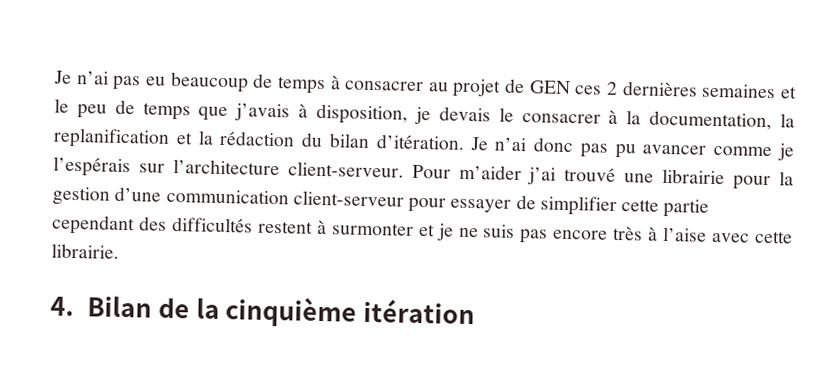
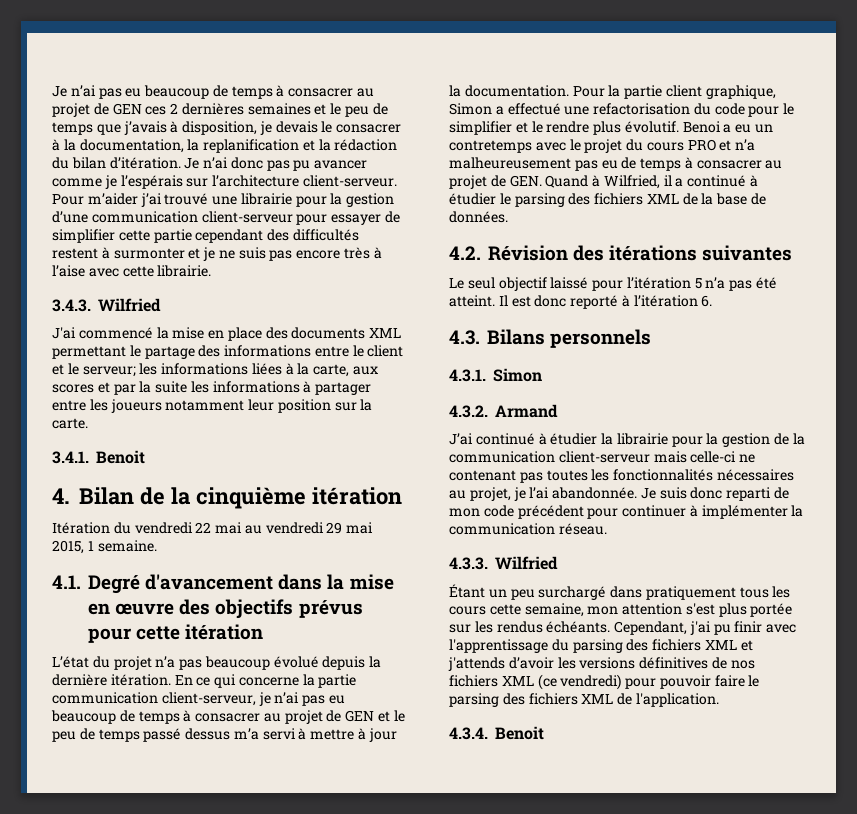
(119, 251) none -> [52,298,161,312] [52,327,402,341] [52,345,404,359] [52,363,379,377] [52,381,372,395] [52,399,373,413] [52,418,88,429] [52,450,145,464] // 3.4.3. Wilfried // J'ai commencé la mise en place des documents XML permettant le partage des informations entre le client et le serveur; les informations liées à la carte, aux scores et par la suite les informations à partager entre les joueurs notamment leur position sur la carte. // 3.4.1. Benoit
(476, 311) none -> [52,522,374,534] [52,540,157,554] [52,574,394,594] [88,599,363,619] [88,624,264,643] [52,656,382,670] [52,674,357,688] [52,692,345,706] [51,710,405,724] [52,728,397,742] [449,85,776,99] [449,103,795,117] [449,121,774,135] [449,139,756,153] [449,157,783,171] [449,175,759,189] [449,193,767,207] [449,211,508,223] [449,245,793,261] [449,277,778,291] [449,295,713,309] [449,329,652,348] [449,368,542,382] [449,404,558,418] [449,433,805,447] [449,451,756,463] [449,469,794,483] [449,487,790,501] [449,505,804,519] [449,523,607,535] [449,556,558,570] [449,584,791,600] [449,603,793,617] [449,621,797,635] [449,639,753,653] [448,657,755,671] [449,674,760,690] [449,693,719,707] [449,726,544,740] // Itération du vendredi 22 mai au vendredi 29 mai 2015, 1 semaine. // 4.1. Degré d'avancement dans la mise en œuvre des objectifs prévus pour cette itération // L’état du projet n’a pas beaucoup évolué depuis la dernière itération. En ce qui concerne la partie communication client-serveur, je n’ai pas eu beaucoup de temps à consacrer au projet de GEN et le peu de temps passé dessus m’a servi à mettre à jour la documentation. Pour la partie client graphique, Simon a effectué une refactorisation du code pour le simplifier et le rendre plus évolutif. Benoi a eu un contretemps avec le projet du cours PRO et n’a malheureusement pas eu de temps à consacrer au projet de GEN. Quand à Wilfried, il a continué à étudier le parsing des fichiers XML de la base de données. // 4.2. Révision des itérations suivantes // Le seul objectif laissé pour l’itération 5 n’a pas été atteint. Il est donc reporté à l’itération 6. // 4.3. Bilans personnels // 4.3.1. Simon // 4.3.2. Armand // J’ai continué à étudier la librairie pour la gestion de la communication client-serveur mais celle-ci ne contenant pas toutes les fonctionnalités nécessaires au projet, je l’ai abandonnée. Je suis donc reparti de mon code précédent pour continuer à implémenter la communication réseau. // 4.3.3. Wilfried // Étant un peu surchargé dans pratiquement tous les cours cette semaine, mon attention s'est plus portée sur les rendus échéants. Cependant, j'ai pu finir avec l'apprentissage du parsing des fichiers XML et j'attends d’avoir les versions définitives de nos fichiers XML (ce vendredi) pour pouvoir faire le parsing des fichiers XML de l'application. // 4.3.4. Benoit

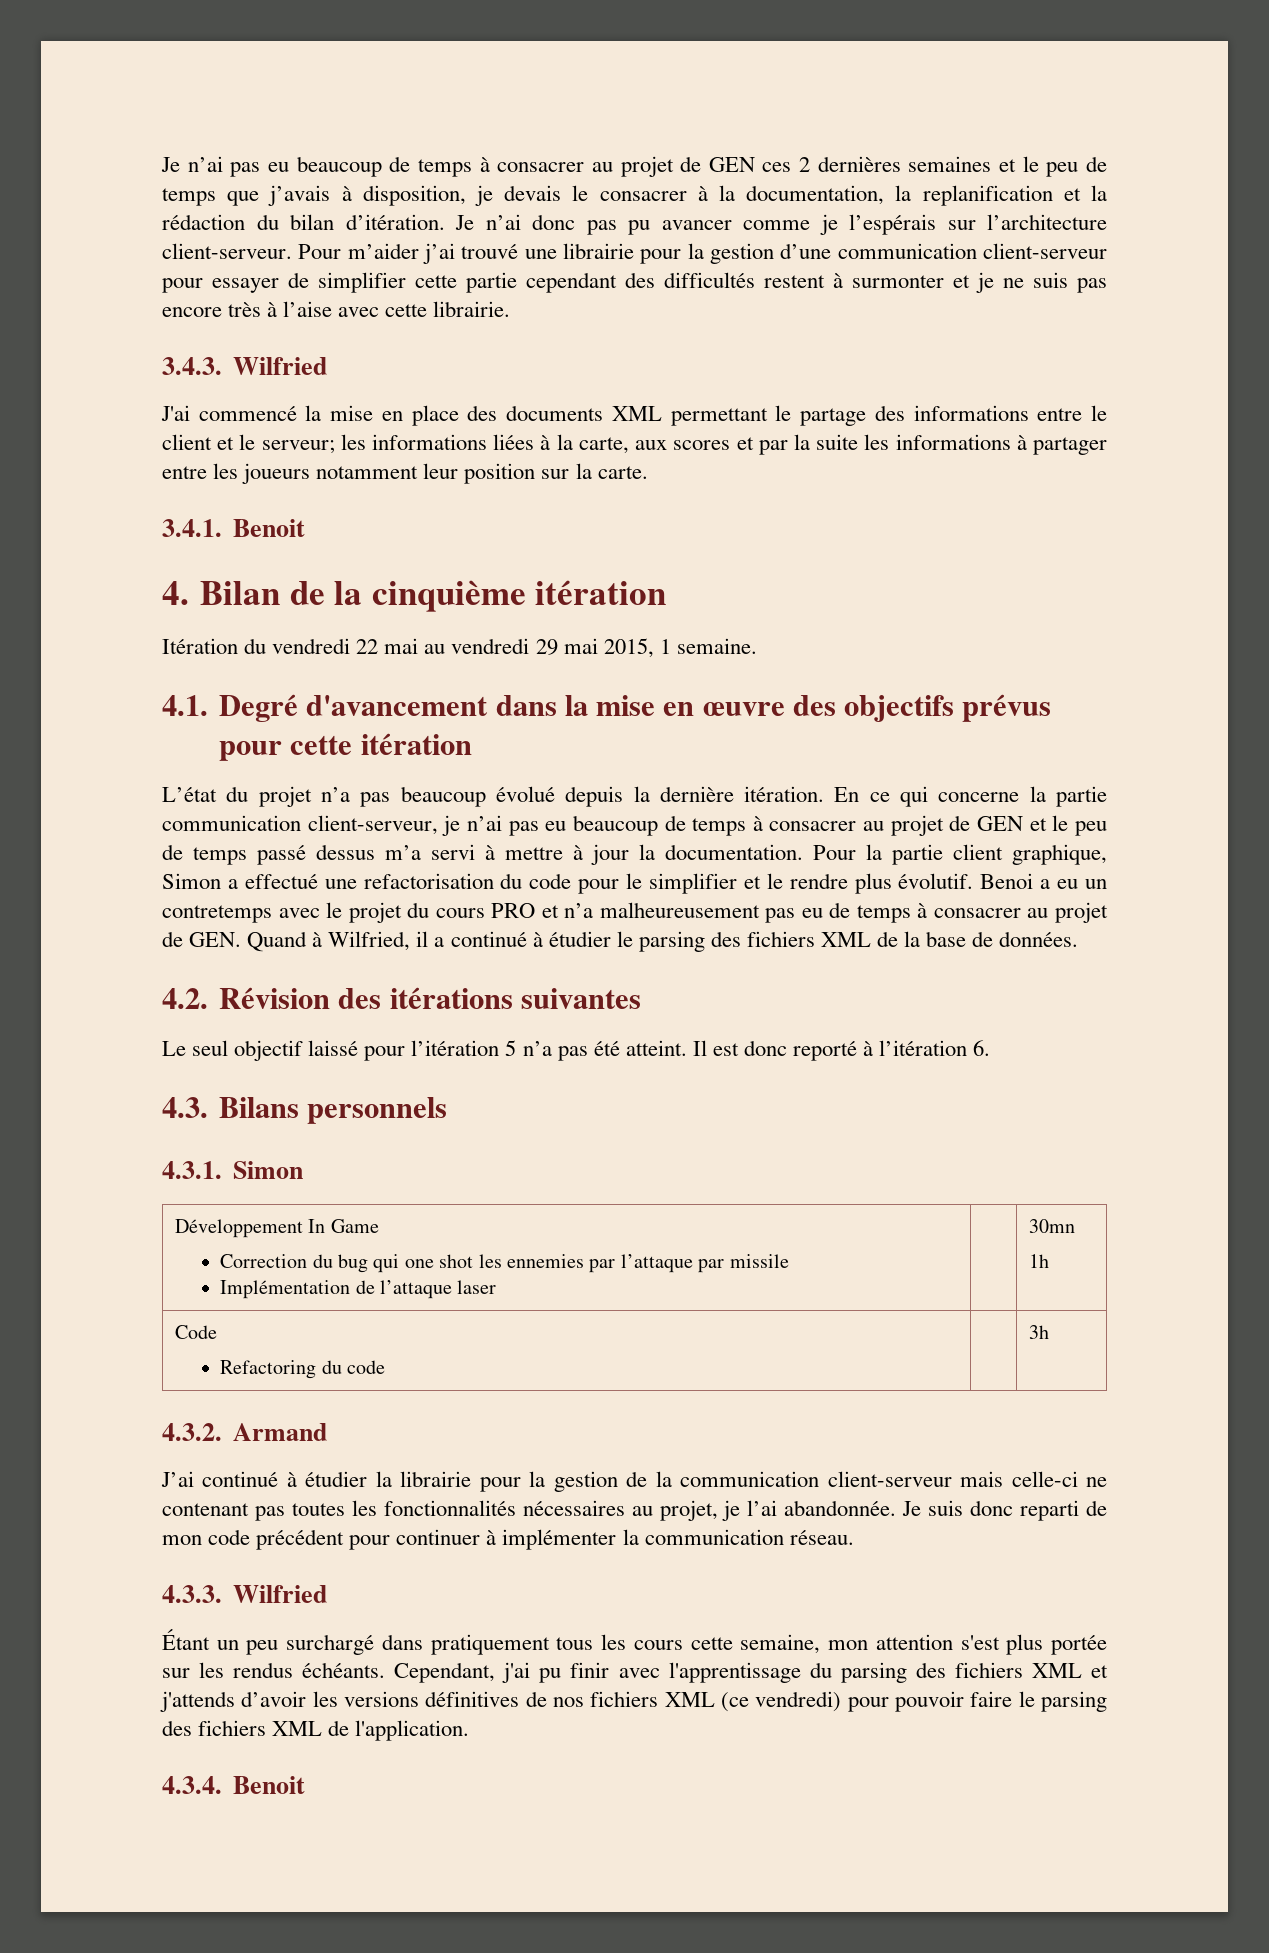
(542, 375) none -> [175,1219,379,1238] [220,1254,789,1273] [220,1280,497,1299] [1029,1219,1076,1233] [1029,1254,1050,1268] [175,1325,218,1339] [220,1360,385,1379] [1029,1325,1050,1339] // Développement In Game // Correction du bug qui one shot les ennemies par l’attaque par missile // Implémentation de l’attaque laser | | 30mn // 1h // Code // Refactoring du code | | 3h

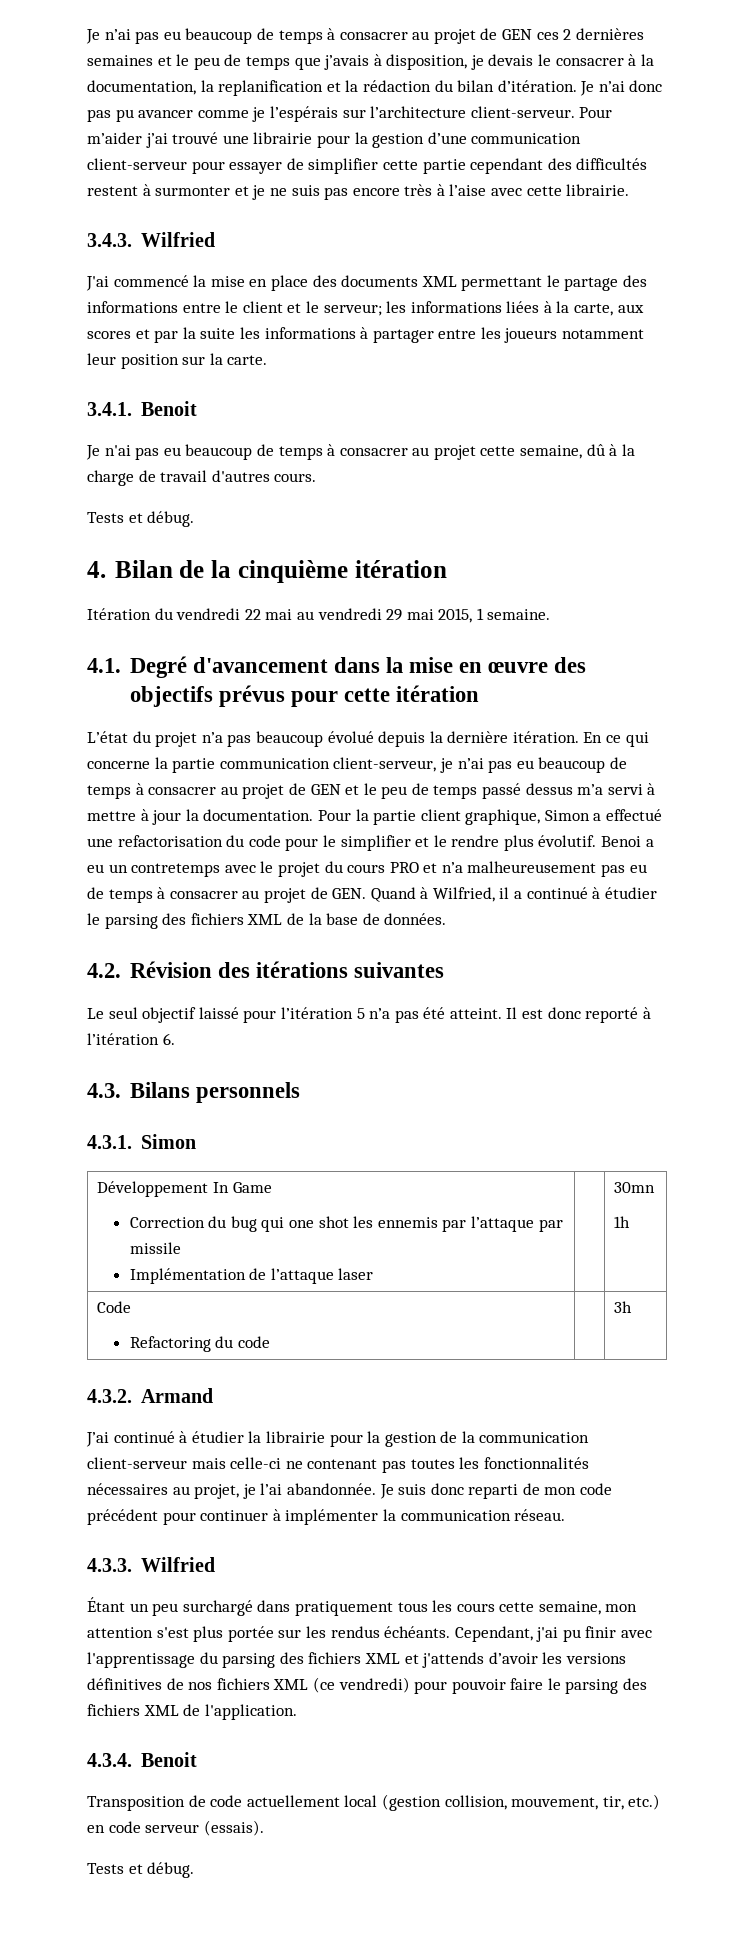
(306, 528) none -> [86,444,635,460] [87,470,317,486] [87,511,195,527] // Je n'ai pas eu beaucoup de temps à consacrer au projet cette semaine, dû à la charge de travail d'autres cours. // Tests et débug.
[506,1254,584,1268] ennemies -> [377,1217,438,1228] ennemis
(306, 1785) none -> [87,1794,661,1811] [87,1820,264,1836] [87,1862,195,1878] // Transposition de code actuellement local (gestion collision, mouvement, tir, etc.) en code serveur (essais). // Tests et débug.

